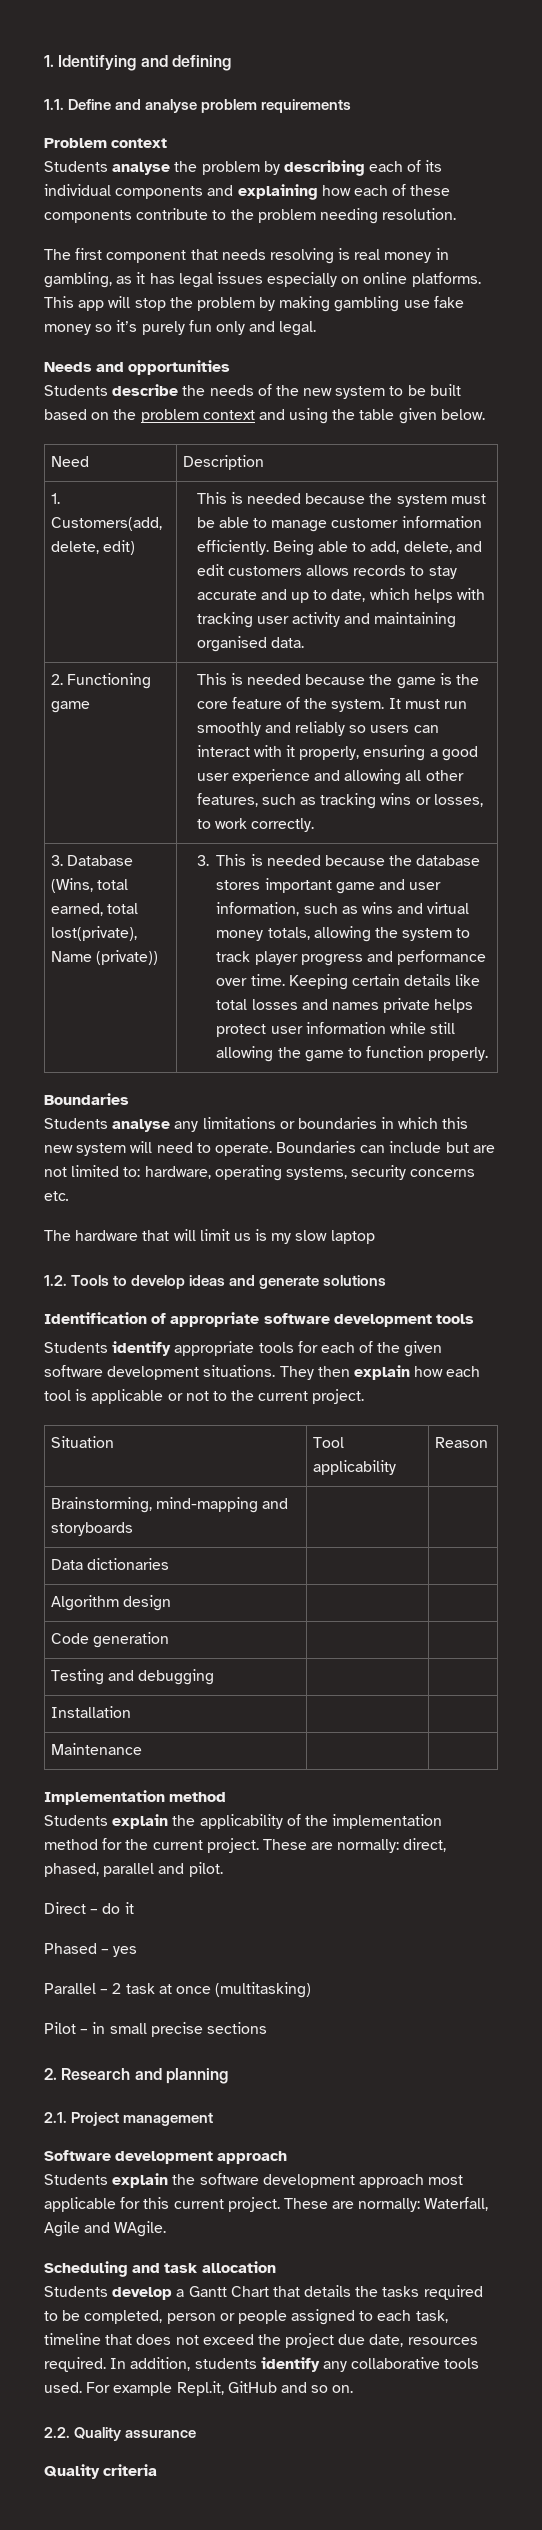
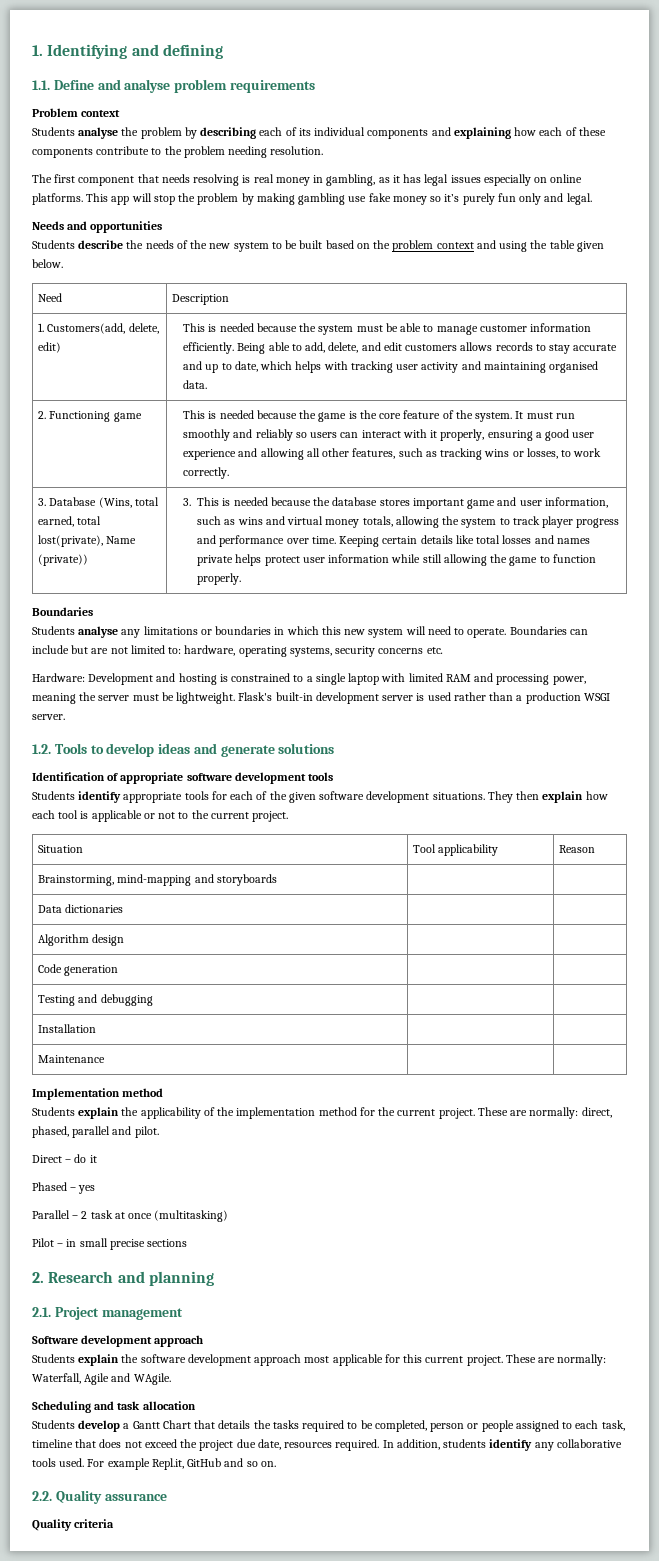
[44,1229,375,1244] The hardware that will limit us is my slow laptop -> [32,673,586,685] [32,692,610,704] [32,714,65,720] Hardware: Development and hosting is constrained to a single laptop with limited RAM and processing power, meaning the server must be lightweight. Flask's built-in development server is used rather than a production WSGI server.

